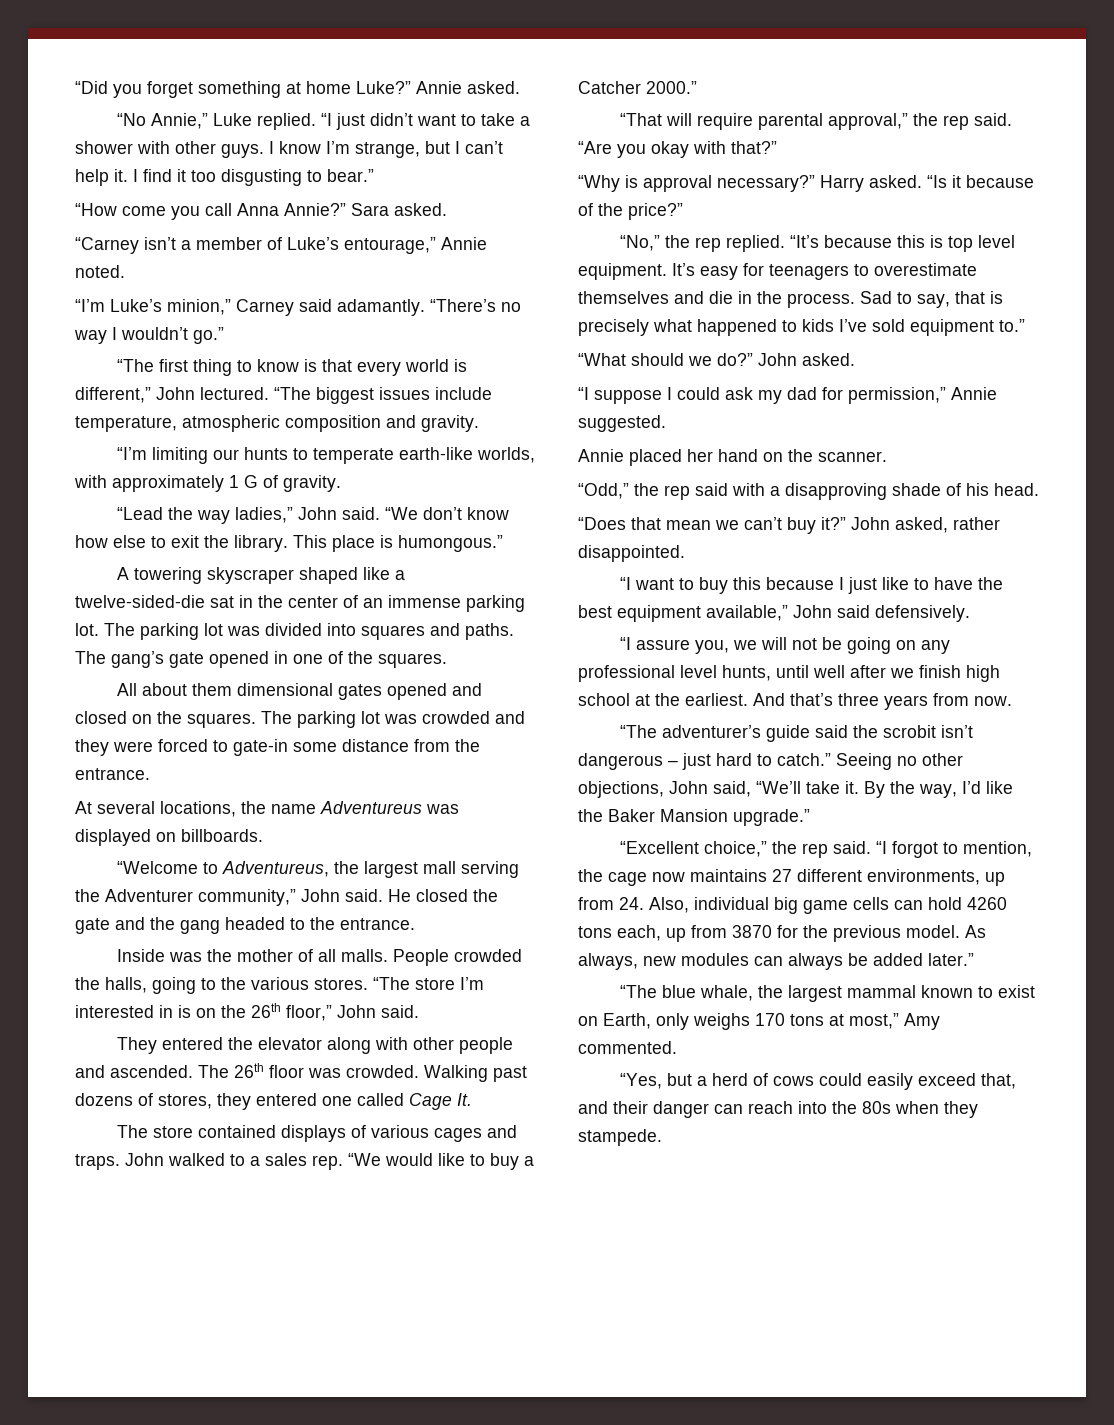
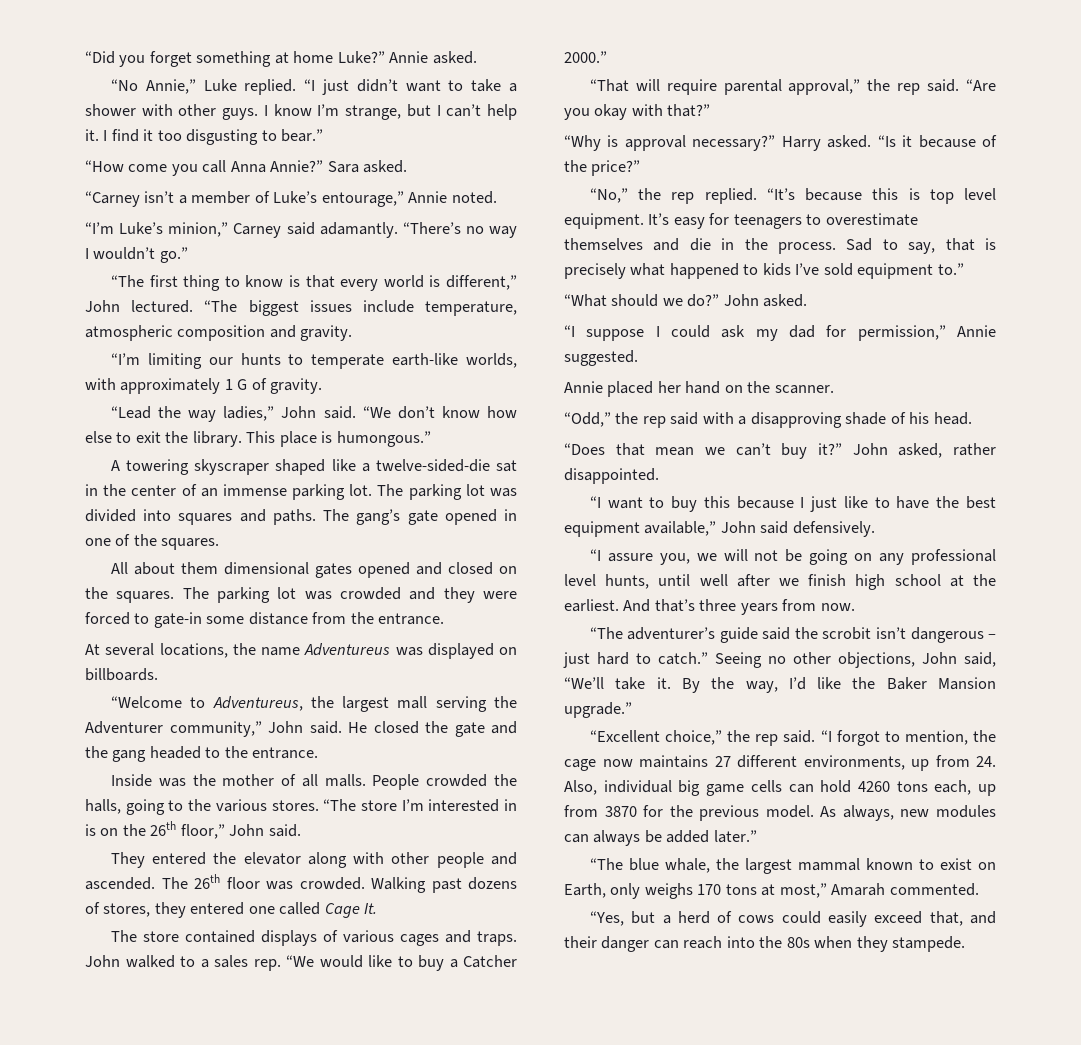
[904,1013,940,1030] Amy -> [831,883,886,896] Amarah

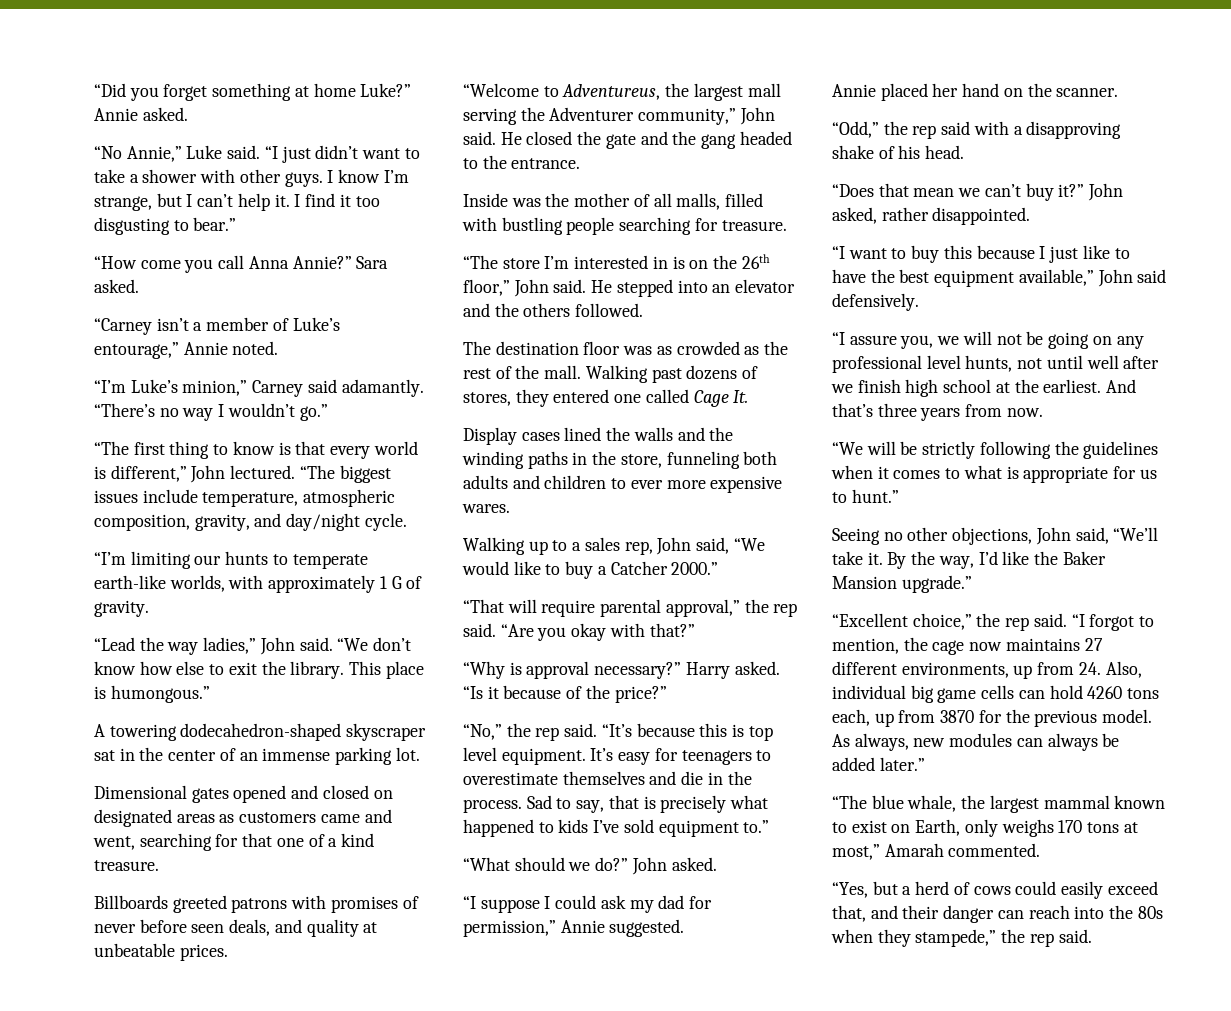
[244,79,297,95] replied. -> [227,145,261,159] said.
[177,325,353,341] composition and gravity. -> [94,513,407,531] composition, gravity, and day/night cycle.
[194,459,490,475] skyscraper shaped like a twelve-sided-die -> [180,723,427,741] dodecahedron-shaped skyscraper
[377,484,517,500] [85,509,517,525] [85,534,220,550] [110,562,309,575] The parking lot was divided into squares and paths. The gang’s gate opened in one of the squares. // All about them dimensional -> [94,785,187,799] // Dimensional
[85,587,517,603] [85,612,445,628] [85,643,517,659] [85,668,158,681] the squares. The parking lot was crowded and they were forced to gate-in some distance from the entrance. // At several locations, the name Adventureus was displayed on billboards. -> [94,809,392,827] [93,833,375,851] [94,860,159,871] [94,895,419,913] [94,919,378,937] [94,943,228,961] designated areas as customers came and went, searching for that one of a kind treasure. // Billboards greeted patrons with promises of never before seen deals, and quality at unbeatable prices.
[324,774,517,790] [85,799,319,815] malls. People crowded the halls, going to the various stores. -> [676,193,764,210] [462,217,787,235] malls, filled with bustling people searching for treasure. //
[110,852,517,868] [85,874,365,890] // They entered the elevator along with other people and ascended. The 26th floor was crowded. -> [591,279,796,297] [463,303,644,317] [463,341,789,355] [463,365,582,379] He stepped into an elevator and the others followed. // The destination floor was as crowded as the rest of the mall.
[110,930,517,946] [85,955,281,971] The store contained displays of various cages and traps. John walked to a sales rep. -> [463,427,734,445] [462,451,778,469] [463,475,783,493] [462,504,510,513] [463,537,730,555] Display cases lined the walls and the winding paths in the store, funneling both adults and children to ever more expensive wares. // Walking up to a sales rep, John said,
[704,188,757,204] replied. -> [564,723,598,737] said.
[845,412,887,425] shade -> [832,145,874,159] shake
(650, 581) none -> [1017,358,1043,369] not
[589,627,996,643] [563,652,708,668] “The adventurer’s guide said the scrobit isn’t dangerous – just hard to catch.” -> [832,441,1159,459] [831,465,1157,483] [832,489,899,503] “We will be strictly following the guidelines when it comes to what is appropriate for us to hunt.” //
[892,936,966,952] stampede. -> [915,929,1092,947] stampede,” the rep said.

